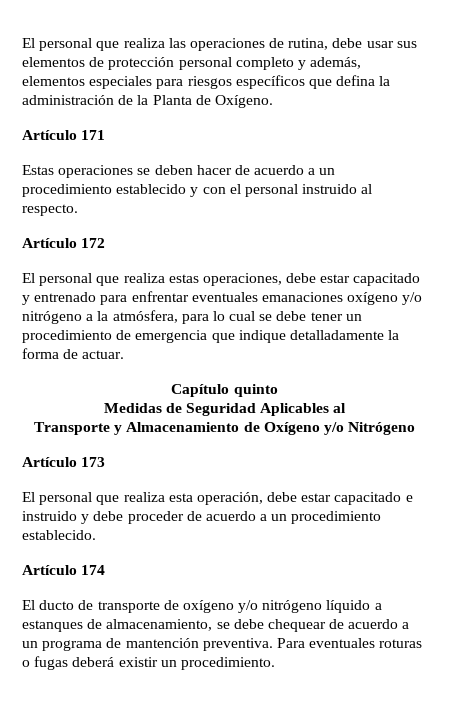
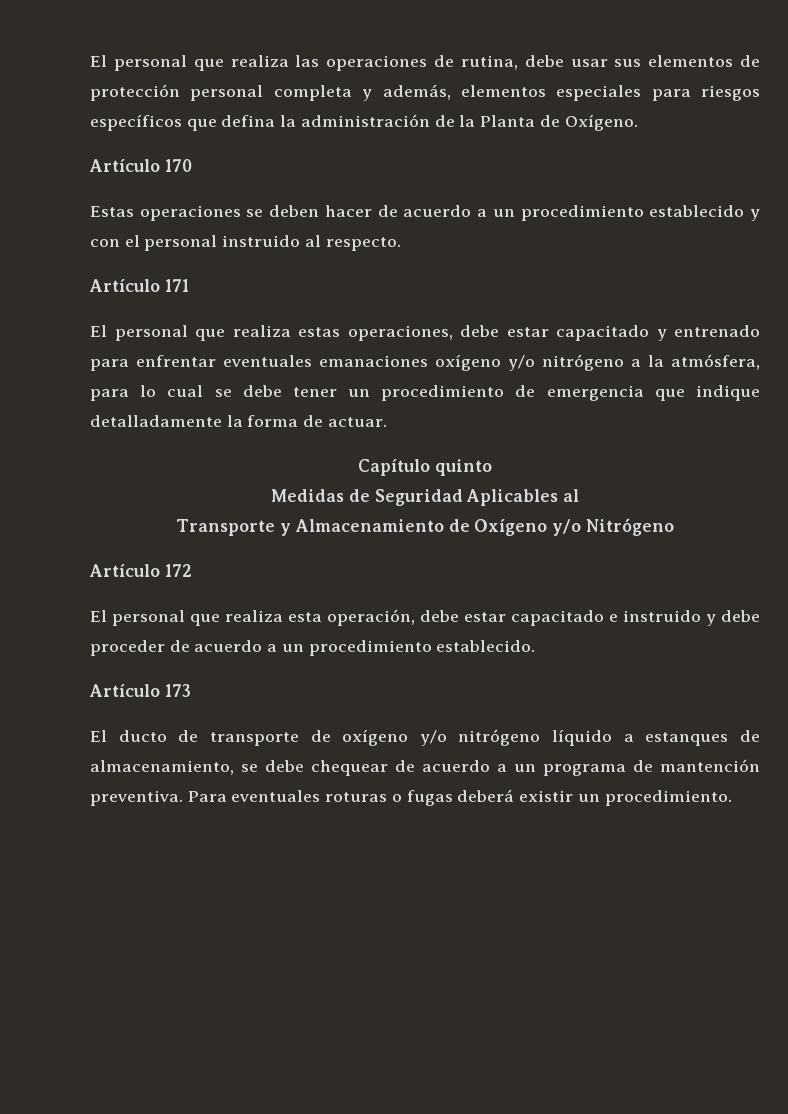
[235,57,294,70] completo -> [273,85,352,101] completa
[81,130,106,140] 171 -> [164,159,192,172] 170
[81,238,106,248] 172 -> [164,279,189,292] 171
[81,457,106,467] 173 -> [164,564,192,577] 172
[81,565,106,575] 174 -> [164,684,191,697] 173

